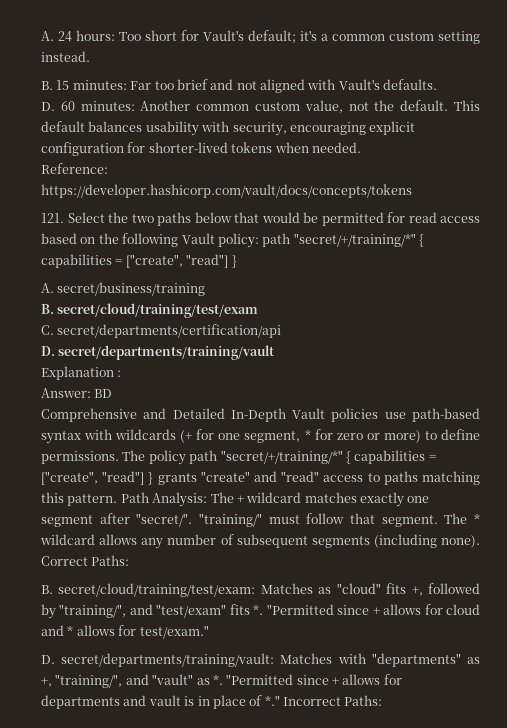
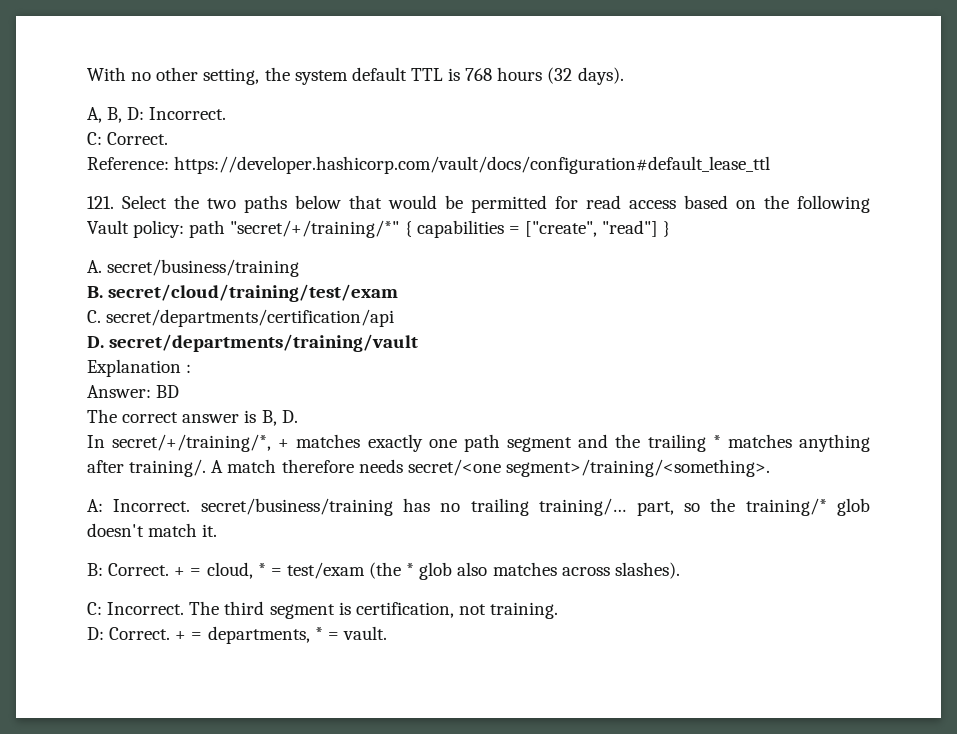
[41,30,480,44] [41,51,90,62] [41,79,438,93] [41,100,481,113] [41,121,416,136] [41,142,361,156] A. 24 hours: Too short for Vault's default; it's a common custom setting instead. // B. 15 minutes: Far too brief and not aligned with Vault's defaults. // D. 60 minutes: Another common custom value, not the default. This default balances usability with security, encouraging explicit configuration for shorter-lived tokens when needed. -> [87,67,624,85] [87,107,227,123] [87,132,169,145] With no other setting, the system default TTL is 768 hours (32 days). // A, B, D: Incorrect. // C: Correct.
[41,184,412,198] https://developer.hashicorp.com/vault/docs/concepts/tokens -> [174,156,771,174] https://developer.hashicorp.com/vault/docs/configuration#default_lease_ttl
[41,408,480,422] [41,429,481,444] [41,450,436,465] [41,471,480,485] [41,492,430,507] [41,513,481,527] [40,534,480,549] [41,555,130,566] [41,583,481,597] [41,604,480,619] [41,625,209,639] [41,653,480,667] [41,674,402,688] [41,695,383,709] Comprehensive and Detailed In-Depth Vault policies use path-based syntax with wildcards (+ for one segment, * for zero or more) to define permissions. The policy path "secret/+/training/*" { capabilities = ["create", "read"] } grants "create" and "read" access to paths matching this pattern. Path Analysis: The + wildcard matches exactly one segment after "secret/". "training/" must follow that segment. The * wildcard allows any number of subsequent segments (including none). Correct Paths: // B. secret/cloud/training/test/exam: Matches as "cloud" fits +, followed by "training/", and "test/exam" fits *. "Permitted since + allows for cloud and * allows for test/exam." // D. secret/departments/training/vault: Matches with "departments" as +, "training/", and "vault" as *. "Permitted since + allows for departments and vault is in place of *." Incorrect Paths: -> [87,409,298,426] [87,434,870,452] [87,459,770,477] [87,498,871,516] [87,523,218,537] [87,562,680,580] [87,601,559,619] [87,626,387,644] The correct answer is B, D. // In secret/+/training/*, + matches exactly one path segment and the trailing * matches anything after training/. A match therefore needs secret/<one segment>/training/<something>. // A: Incorrect. secret/business/training has no trailing training/… part, so the training/* glob doesn't match it. // B: Correct. + = cloud, * = test/exam (the * glob also matches across slashes). // C: Incorrect. The third segment is certification, not training. // D: Correct. + = departments, * = vault.

